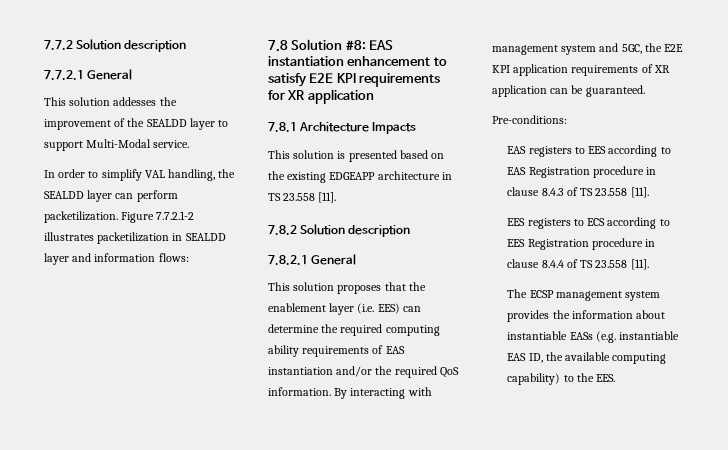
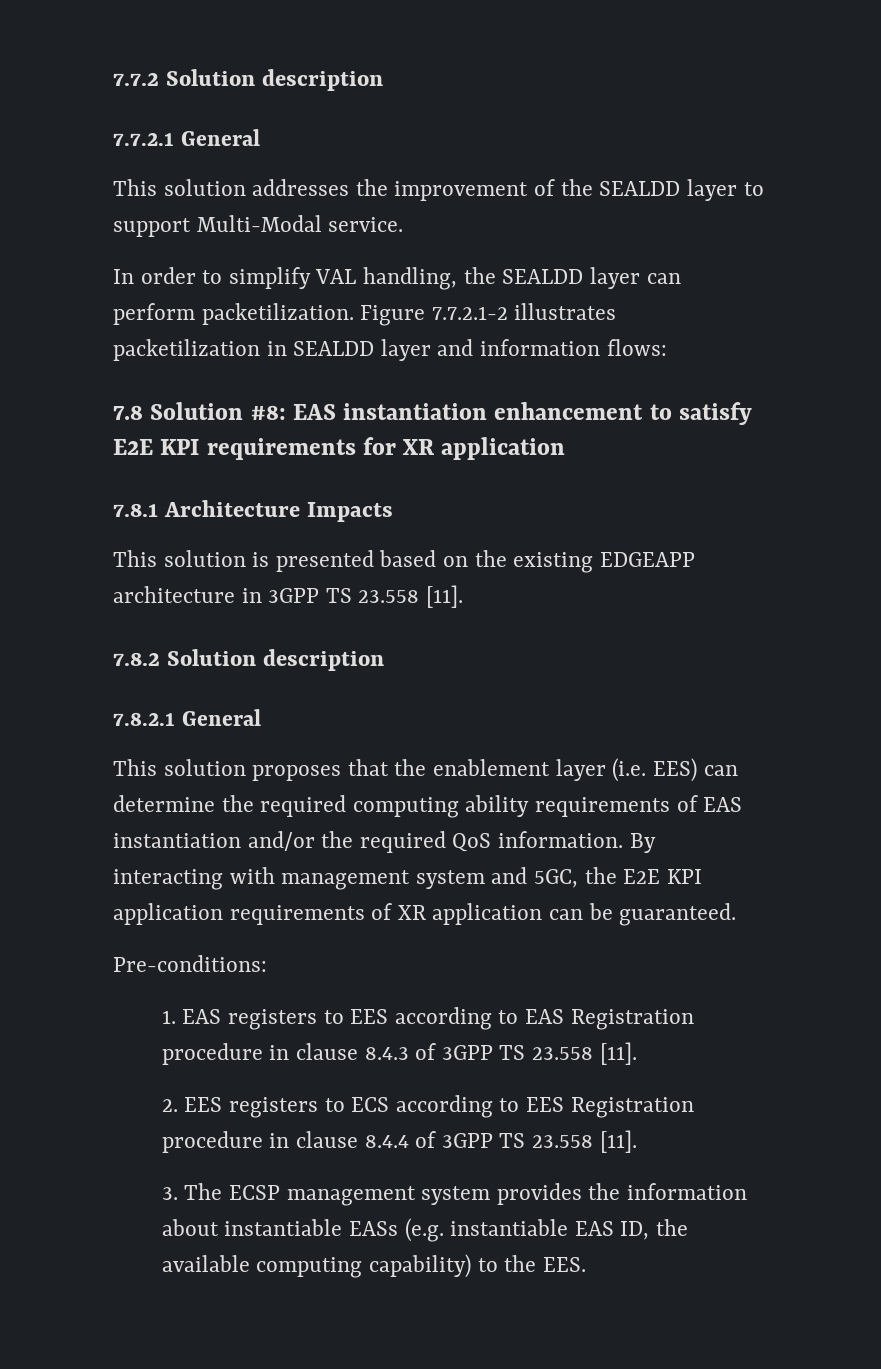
[113,97,157,106] addesses -> [252,179,350,196] addresses
(452, 176) none -> [268,588,320,603] 3GPP
(567, 119) none -> [161,1010,176,1024] 1.
[580,187,649,198] TS 23.558 [11]. // -> [441,1042,637,1065] [161,1099,178,1112] 3GPP TS 23.558 [11]. // 2.
[580,259,649,270] TS 23.558 [11]. // -> [441,1130,637,1153] [161,1187,178,1200] 3GPP TS 23.558 [11]. // 3.

